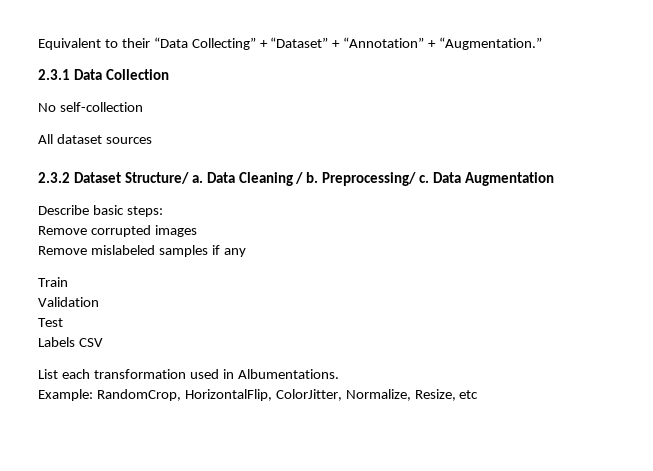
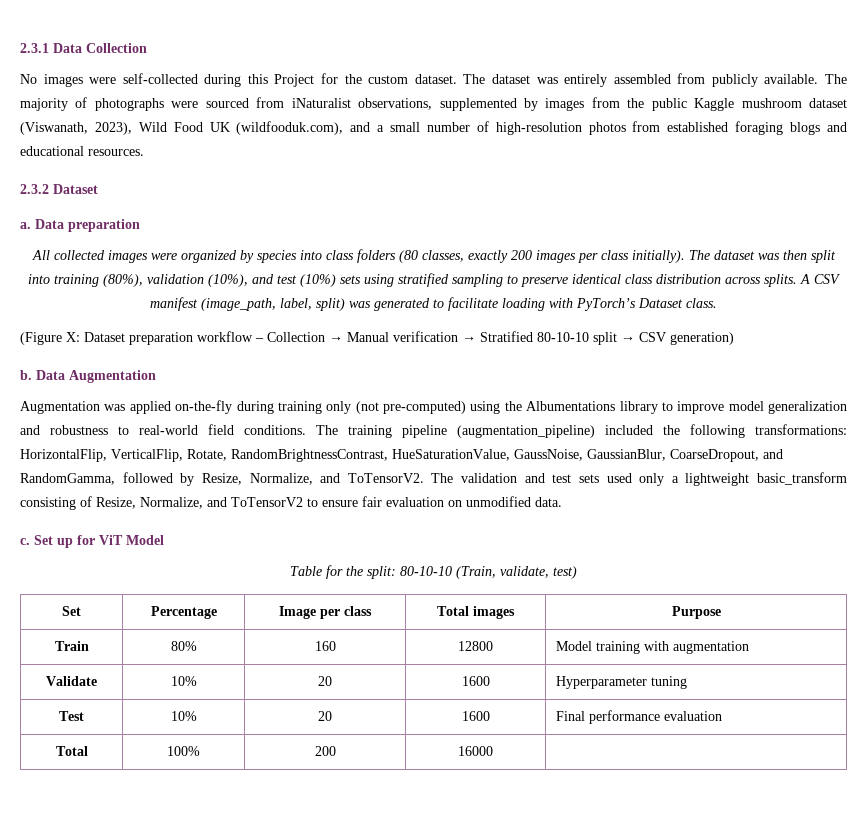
[38,37,543,50] [38,69,169,80] [38,102,143,112] [38,134,152,144] Equivalent to their “Data Collecting” + “Dataset” + “Annotation” + “Augmentation.” // 2.3.1 Data Collection // No self-collection // All dataset sources -> [20,43,147,53] [20,73,847,87] [20,97,847,111] [20,121,847,135] [20,146,144,156] 2.3.1 Data Collection // No images were self-collected during this Project for the custom dataset. The dataset was entirely assembled from publicly available. The majority of photographs were sourced from iNaturalist observations, supplemented by images from the public Kaggle mushroom dataset (Viswanath, 2023), Wild Food UK (wildfooduk.com), and a small number of high-resolution photos from established foraging blogs and educational resources.
[124,172,189,184] Structure/ -> (98, 189) //
[238,172,555,186] [38,205,163,217] [38,225,197,237] [38,245,246,257] [38,277,68,287] [38,297,99,307] [38,318,63,327] [38,337,103,347] [38,369,339,379] [38,389,479,401] Cleaning / b. Preprocessing/ c. Data Augmentation // Describe basic steps: // Remove corrupted images // Remove mislabeled samples if any // Train // Validation // Test // Labels CSV // List each transformation used in Albumentations. // Example: RandomCrop, HorizontalFlip, ColorJitter, Normalize, Resize, etc -> [68,219,140,232] [31,249,836,263] [28,273,840,287] [150,297,717,311] [20,331,734,345] [20,370,156,383] [20,400,847,414] [20,424,847,438] [20,449,783,462] [20,472,847,486] [20,496,562,510] [20,535,164,548] [290,565,577,579] [62,606,81,616] [150,606,217,619] [279,606,372,619] [437,606,515,619] [671,606,721,619] [54,641,89,651] [170,641,197,651] [314,641,336,651] [458,641,493,651] [556,641,750,654] [46,676,97,686] [170,676,197,686] [318,676,332,686] [461,676,490,686] [556,676,688,689] [59,711,84,721] [170,711,197,721] [318,711,332,721] [461,711,490,721] [556,710,723,724] [55,746,88,756] [167,746,200,756] [314,746,336,756] [458,746,493,756] preparation // All collected images were organized by species into class folders (80 classes, exactly 200 images per class initially). The dataset was then split into training (80%), validation (10%), and test (10%) sets using stratified sampling to preserve identical class distribution across splits. A CSV manifest (image_path, label, split) was generated to facilitate loading with PyTorch’s Dataset class. // (Figure X: Dataset preparation workflow – Collection → Manual verification → Stratified 80-10-10 split → CSV generation) // b. Data Augmentation // Augmentation was applied on-the-fly during training only (not pre-computed) using the Albumentations library to improve model generalization and robustness to real-world field conditions. The training pipeline (augmentation_pipeline) included the following transformations: HorizontalFlip, VerticalFlip, Rotate, RandomBrightnessContrast, HueSaturationValue, GaussNoise, GaussianBlur, CoarseDropout, and RandomGamma, followed by Resize, Normalize, and ToTensorV2. The validation and test sets used only a lightweight basic_transform consisting of Resize, Normalize, and ToTensorV2 to ensure fair evaluation on unmodified data. // c. Set up for ViT Model // Table for the split: 80-10-10 (Train, validate, test) // Set | Percentage | Image per class | Total images | Purpose // Train | 80% | 160 | 12800 | Model training with augmentation // Validate | 10% | 20 | 1600 | Hyperparameter tuning // Test | 10% | 20 | 1600 | Final performance evaluation // Total | 100% | 200 | 16000 |

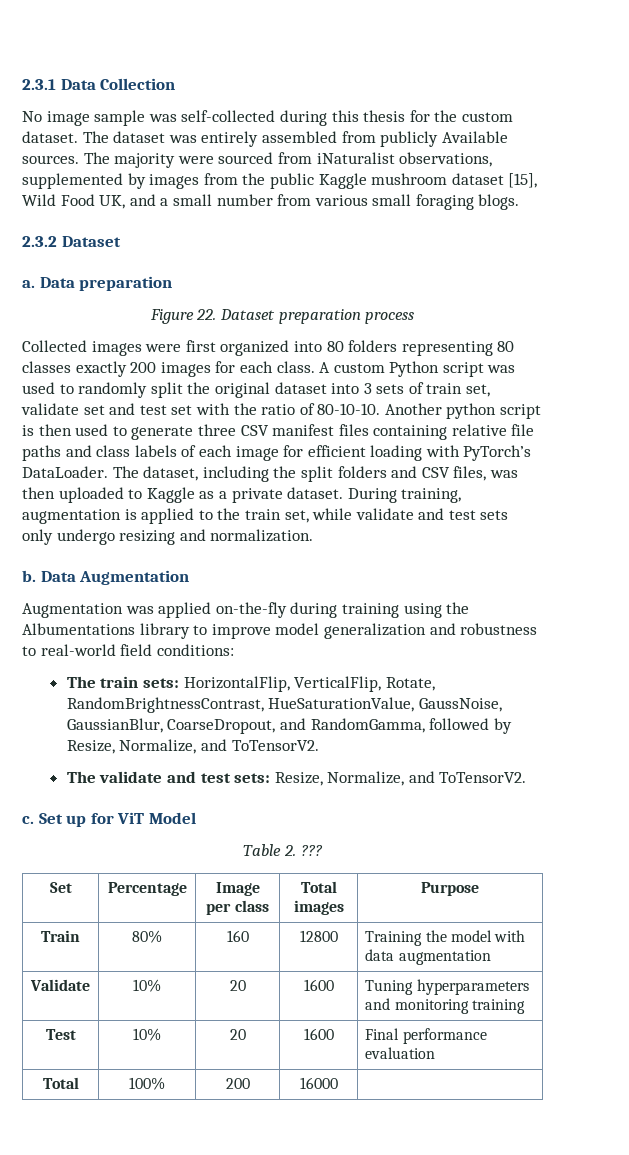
[43,74,117,87] images were -> [46,110,177,126] image sample was
[274,74,315,87] Project -> [363,110,406,122] thesis
[764,74,847,84] [20,97,164,111] available. The majority of photographs -> [441,131,508,143] [22,152,176,168] Available sources. The majority
[20,121,847,135] [20,146,144,156] (Viswanath, 2023), Wild Food UK (wildfooduk.com), and a small number of high-resolution photos from established foraging blogs and educational resources. -> [508,173,538,188] [22,194,520,210] [15], Wild Food UK, and a small number from various small foraging blogs.
[31,249,836,263] [28,273,840,287] [150,297,717,311] [20,331,734,345] All collected images were organized by species into class folders (80 classes, exactly 200 images per class initially). The dataset was then split into training (80%), validation (10%), and test (10%) sets using stratified sampling to preserve identical class distribution across splits. A CSV manifest (image_path, label, split) was generated to facilitate loading with PyTorch’s Dataset class. // (Figure X: Dataset preparation workflow – Collection → Manual verification → Stratified 80-10-10 split → CSV generation) -> [149,309,415,324] [22,340,515,356] [22,361,516,377] [22,382,491,398] [21,403,542,419] [22,424,535,440] [22,445,532,461] [22,466,518,482] [22,487,462,503] [22,508,509,524] [22,529,314,545] Figure 22. Dataset preparation process // Collected images were first organized into 80 folders representing 80 classes exactly 200 images for each class. A custom Python script was used to randomly split the original dataset into 3 sets of train set, validate set and test set with the ratio of 80-10-10. Another python script is then used to generate three CSV manifest files containing relative file paths and class labels of each image for efficient loading with PyTorch’s DataLoader. The dataset, including the split folders and CSV files, was then uploaded to Kaggle as a private dataset. During training, augmentation is applied to the train set, while validate and test sets only undergo resizing and normalization.
[326,401,466,414] only (not pre-computed) -> (399, 610) none
[244,424,847,438] conditions. The training pipeline (augmentation_pipeline) included the following transformations: -> [156,644,234,656] [66,676,179,688] conditions: // The train sets:
[431,472,847,486] [20,496,562,510] The validation and test sets used only a lightweight basic_transform consisting of Resize, Normalize, and ToTensorV2 to ensure fair evaluation on unmodified data. -> [66,771,527,786] // The validate and test sets: Resize, Normalize, and ToTensorV2.
[326,565,577,579] for the split: 80-10-10 (Train, validate, test) -> [283,845,323,856] 2. ???
[556,641,670,654] Model training with -> [365,930,525,946] [365,949,395,961] Training the model with data
[556,676,688,689] Hyperparameter tuning -> [365,979,529,995] [365,998,525,1014] Tuning hyperparameters and monitoring training

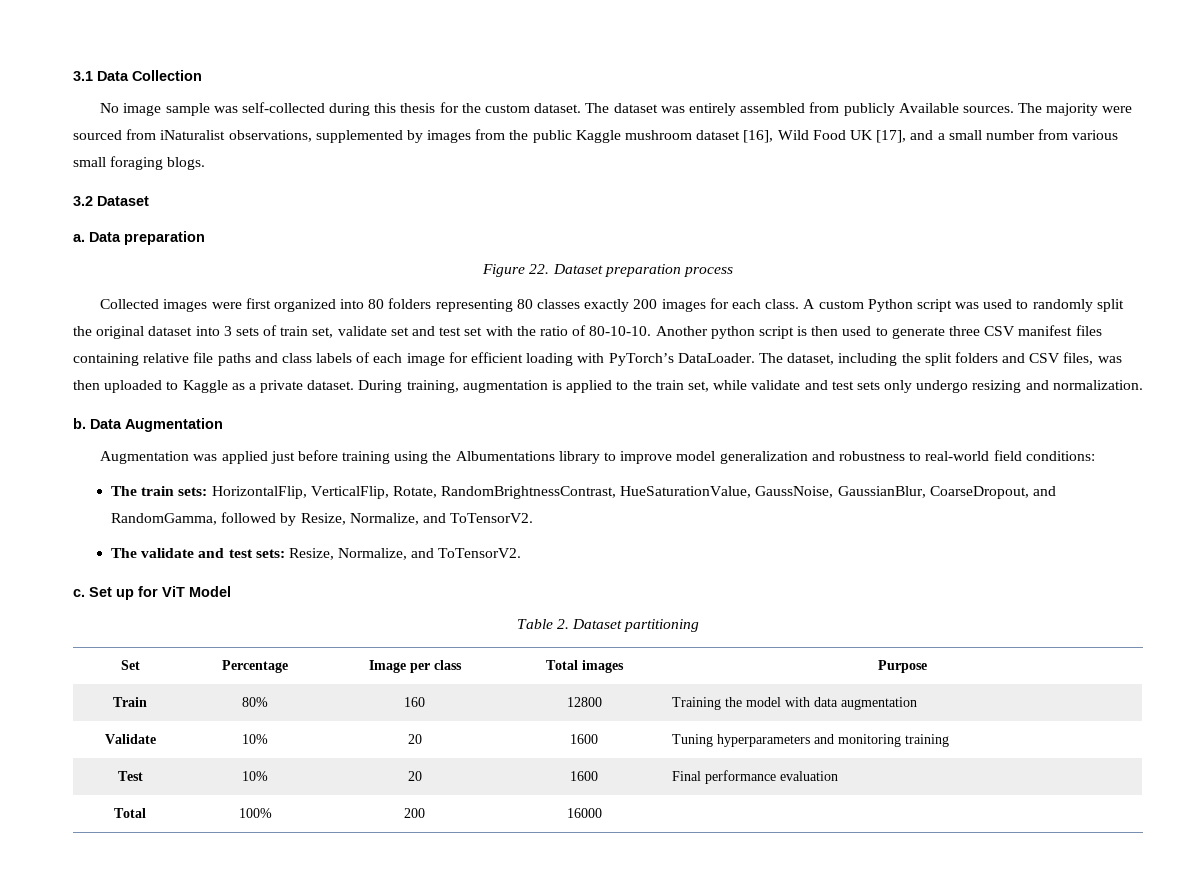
[22,79,56,90] 2.3.1 -> [73,71,93,81] 3.1
[508,173,538,188] [15], -> [743,130,774,143] [16],
[99,195,126,209] UK, -> [849,130,907,143] UK [17],
[22,236,57,247] 2.3.2 -> [73,196,93,206] 3.2
[215,602,338,618] on-the-fly during -> [270,450,338,464] just before
[300,845,323,856] ??? -> [572,619,700,632] Dataset partitioning

